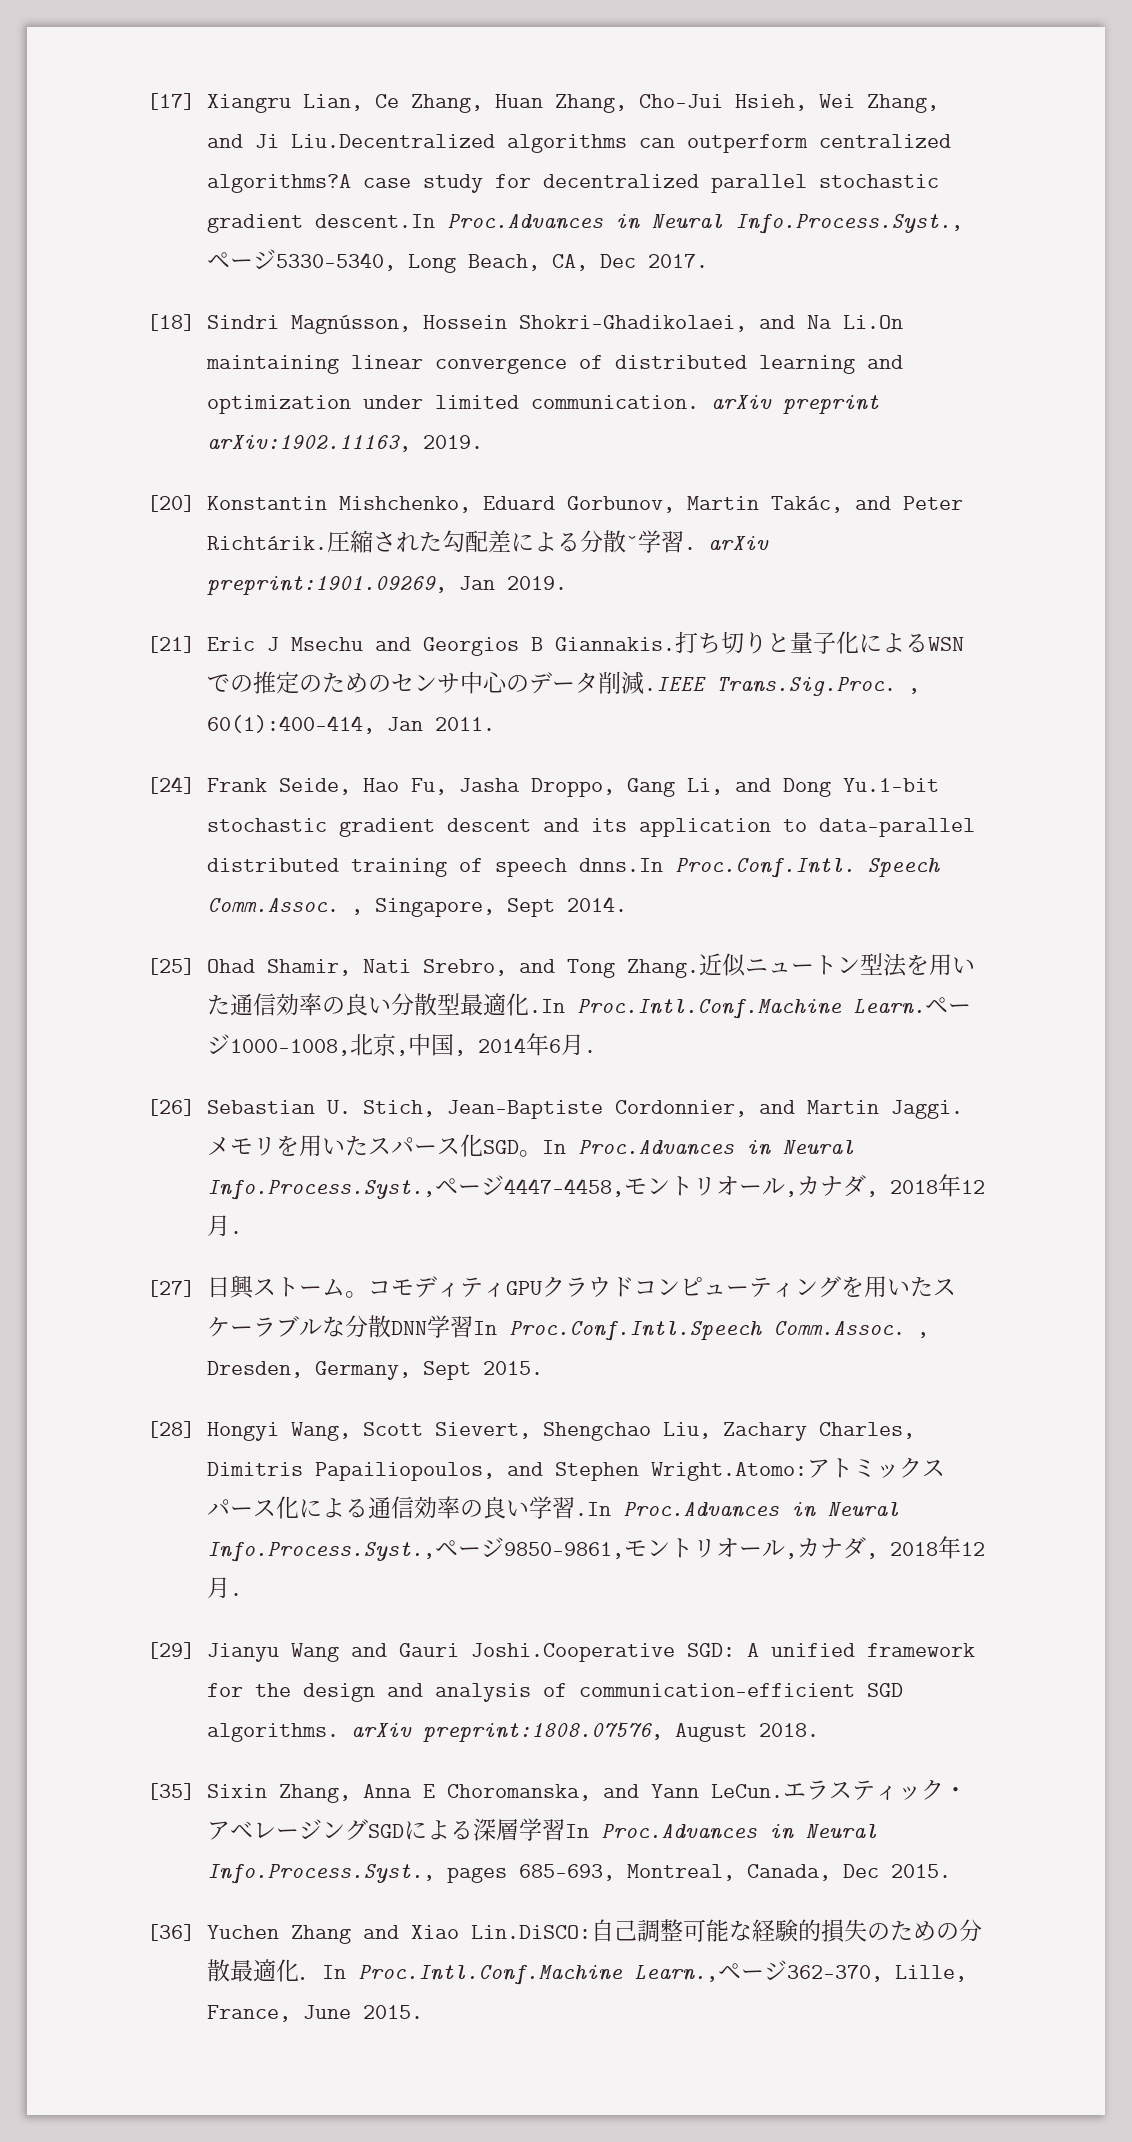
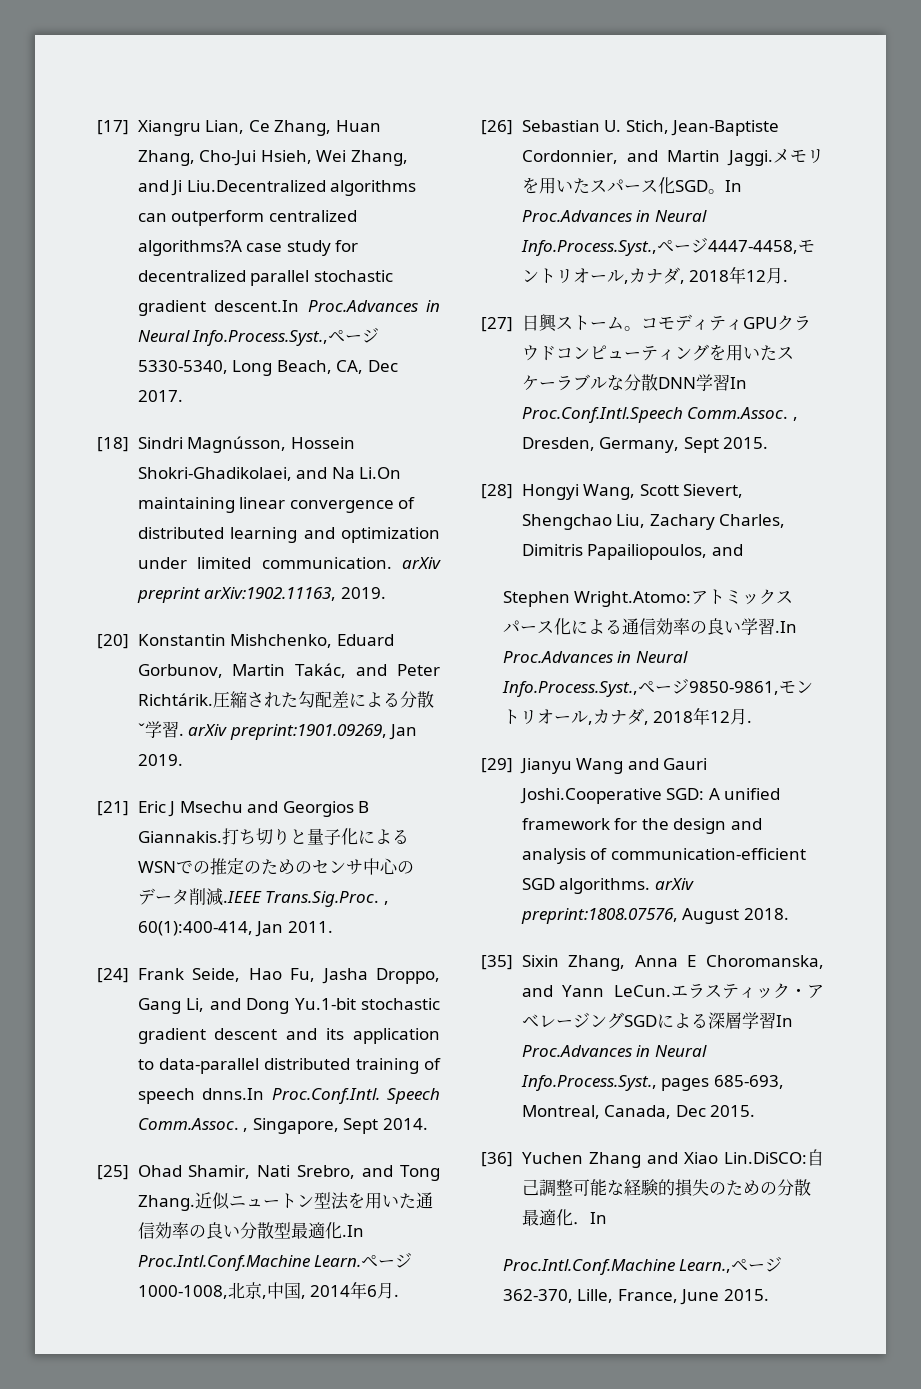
(543, 1469) none -> (743, 550) //
(346, 1972) none -> (607, 1218) //

